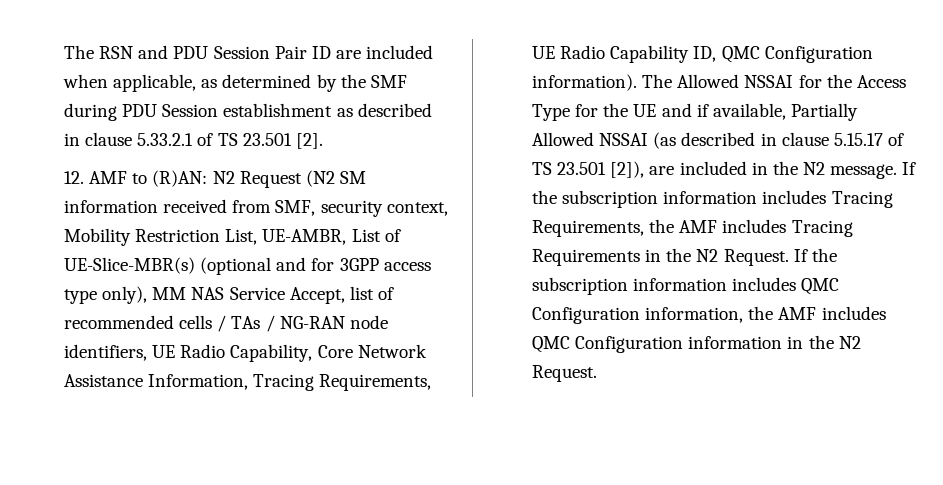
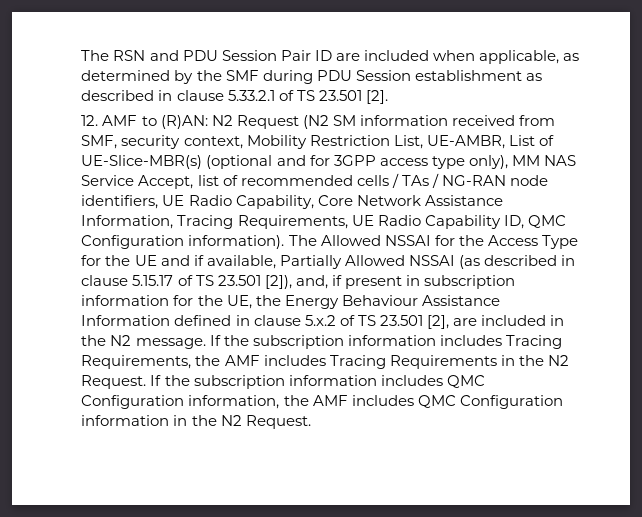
(645, 169) none -> [295,275,515,289] [81,295,500,309] [81,315,449,329] and, if present in subscription information for the UE, the Energy Behaviour Assistance Information defined in clause 5.x.2 of TS 23.501 [2],

